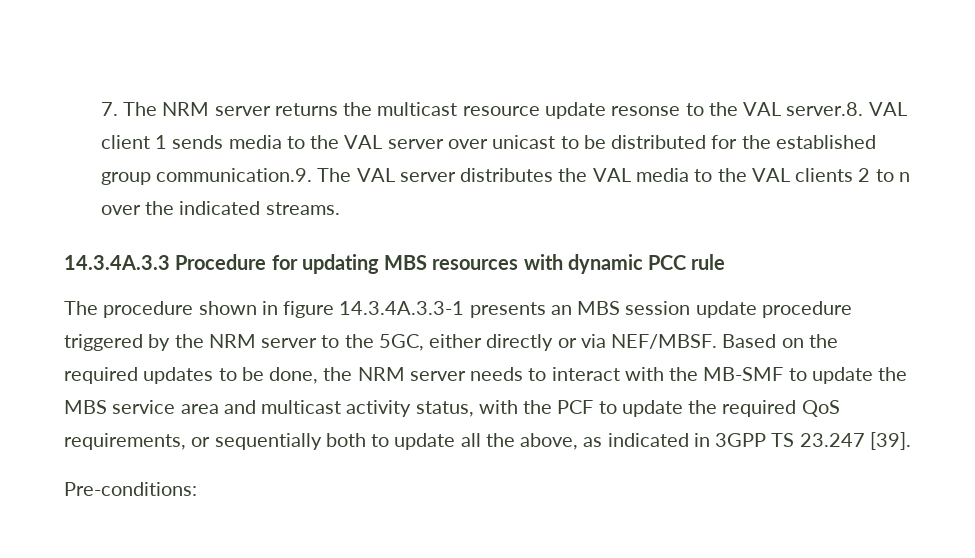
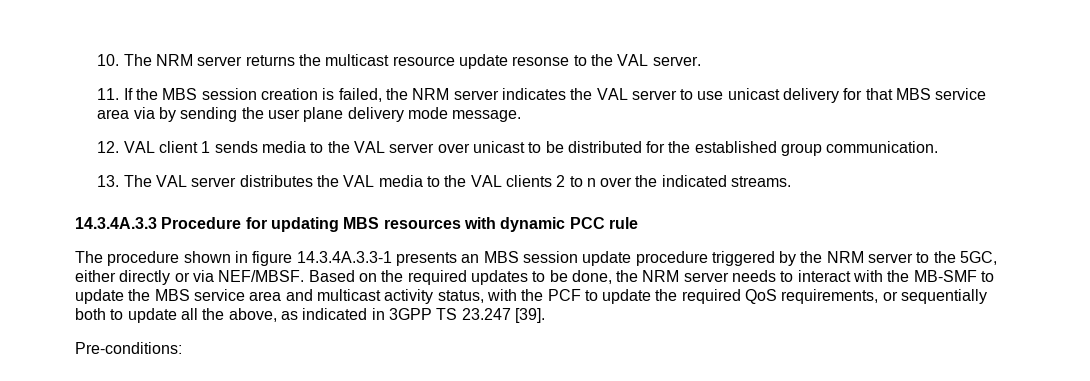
[100,102,118,116] 7. -> [97,54,120,66] 10.
[786,102,864,116] server.8. -> [652,56,701,66] [97,88,987,103] [97,107,522,122] [97,141,120,153] server. // 11. If the MBS session creation is failed, the NRM server indicates the VAL server to use unicast delivery for that MBS service area via by sending the user plane delivery mode message. // 12.
[156,168,313,182] communication.9. -> [826,141,939,153] [97,175,120,187] communication. // 13.

